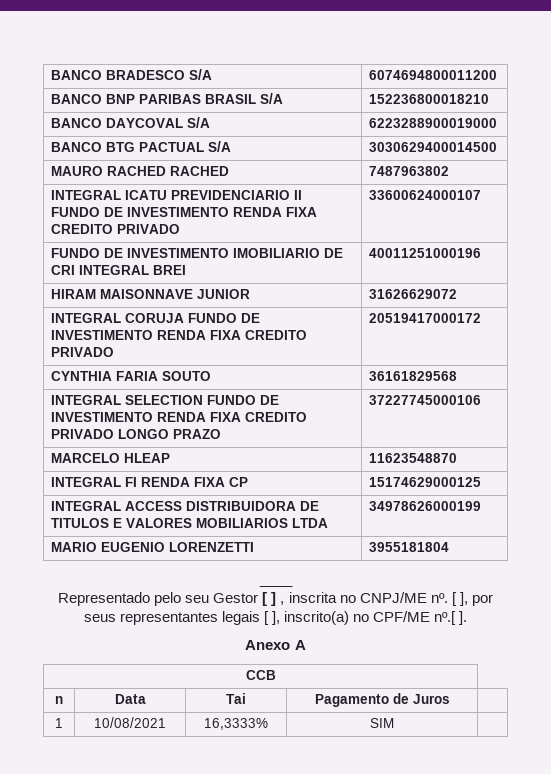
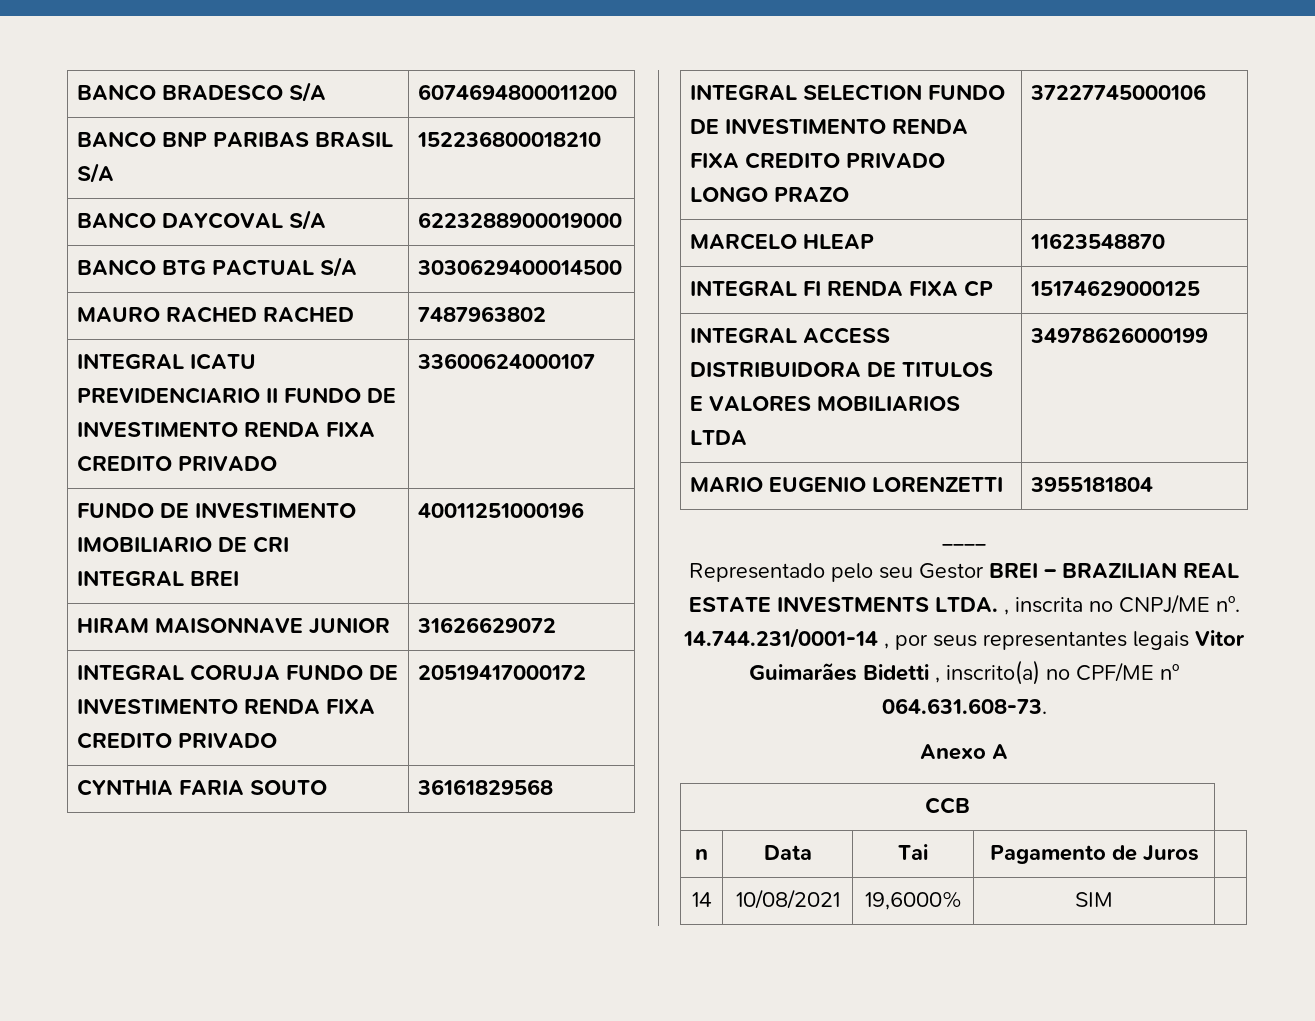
[262,592,277,606] [ ] -> [989,562,1239,578] [688,596,998,612] BREI – BRAZILIAN REAL ESTATE INVESTMENTS LTDA.
[451,592,468,606] [ ], -> [683,628,889,649] 14.744.231/0001-14 ,
[263,611,280,625] [ ], -> [1195,630,1245,646] [749,663,940,683] Vitor Guimarães Bidetti ,
[434,611,468,625] nº.[ ]. -> [1160,664,1179,680] [881,698,1047,714] nº 064.631.608-73.
[55,718,63,728] 1 -> [691,892,712,907] 14
[204,718,268,730] 16,3333% -> [864,891,962,910] 19,6000%

